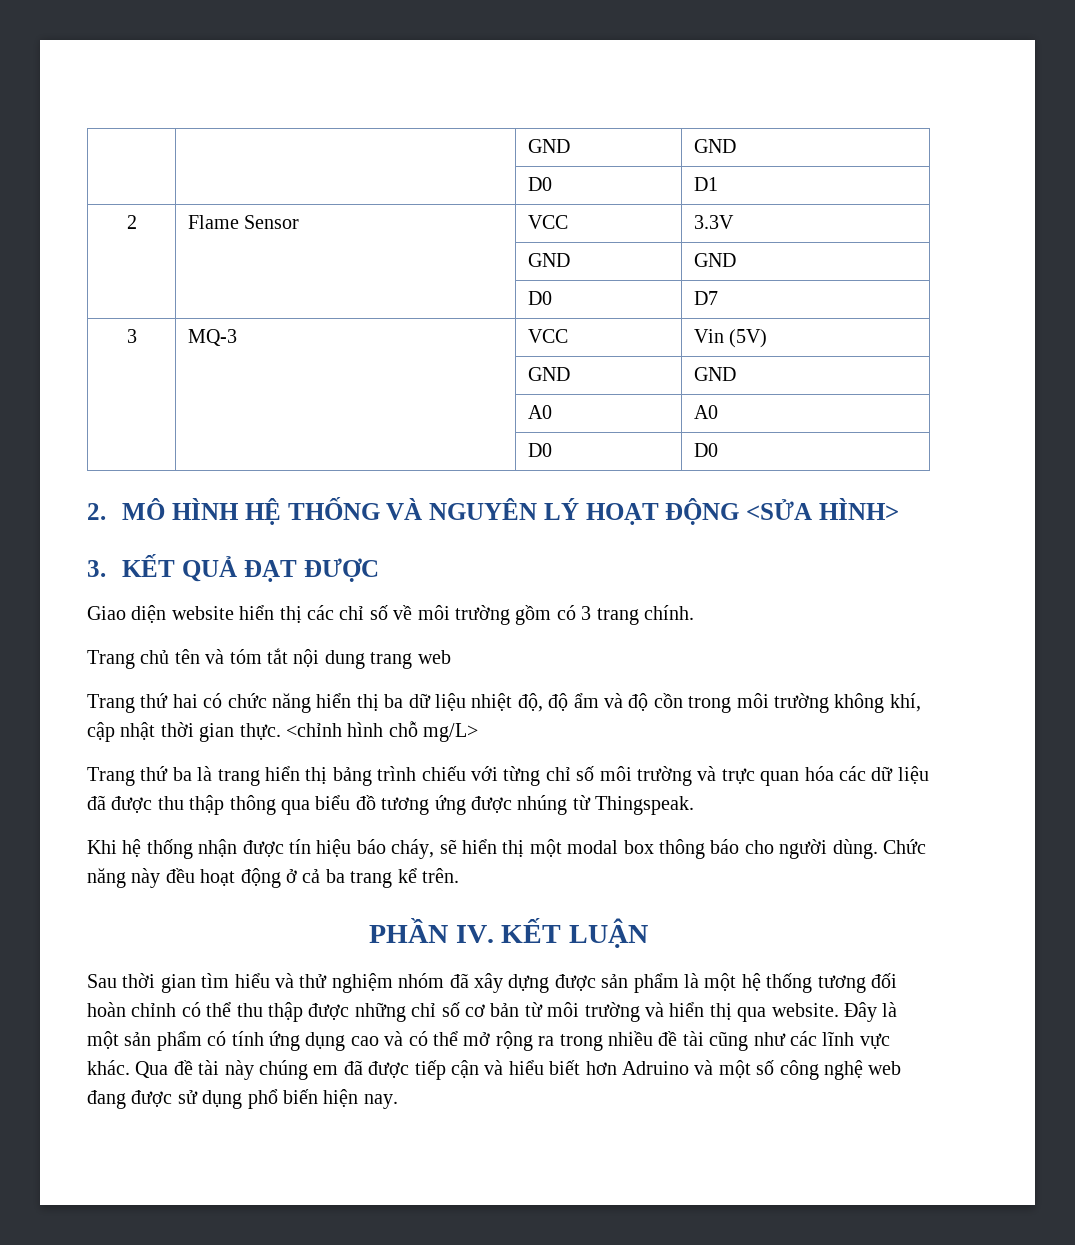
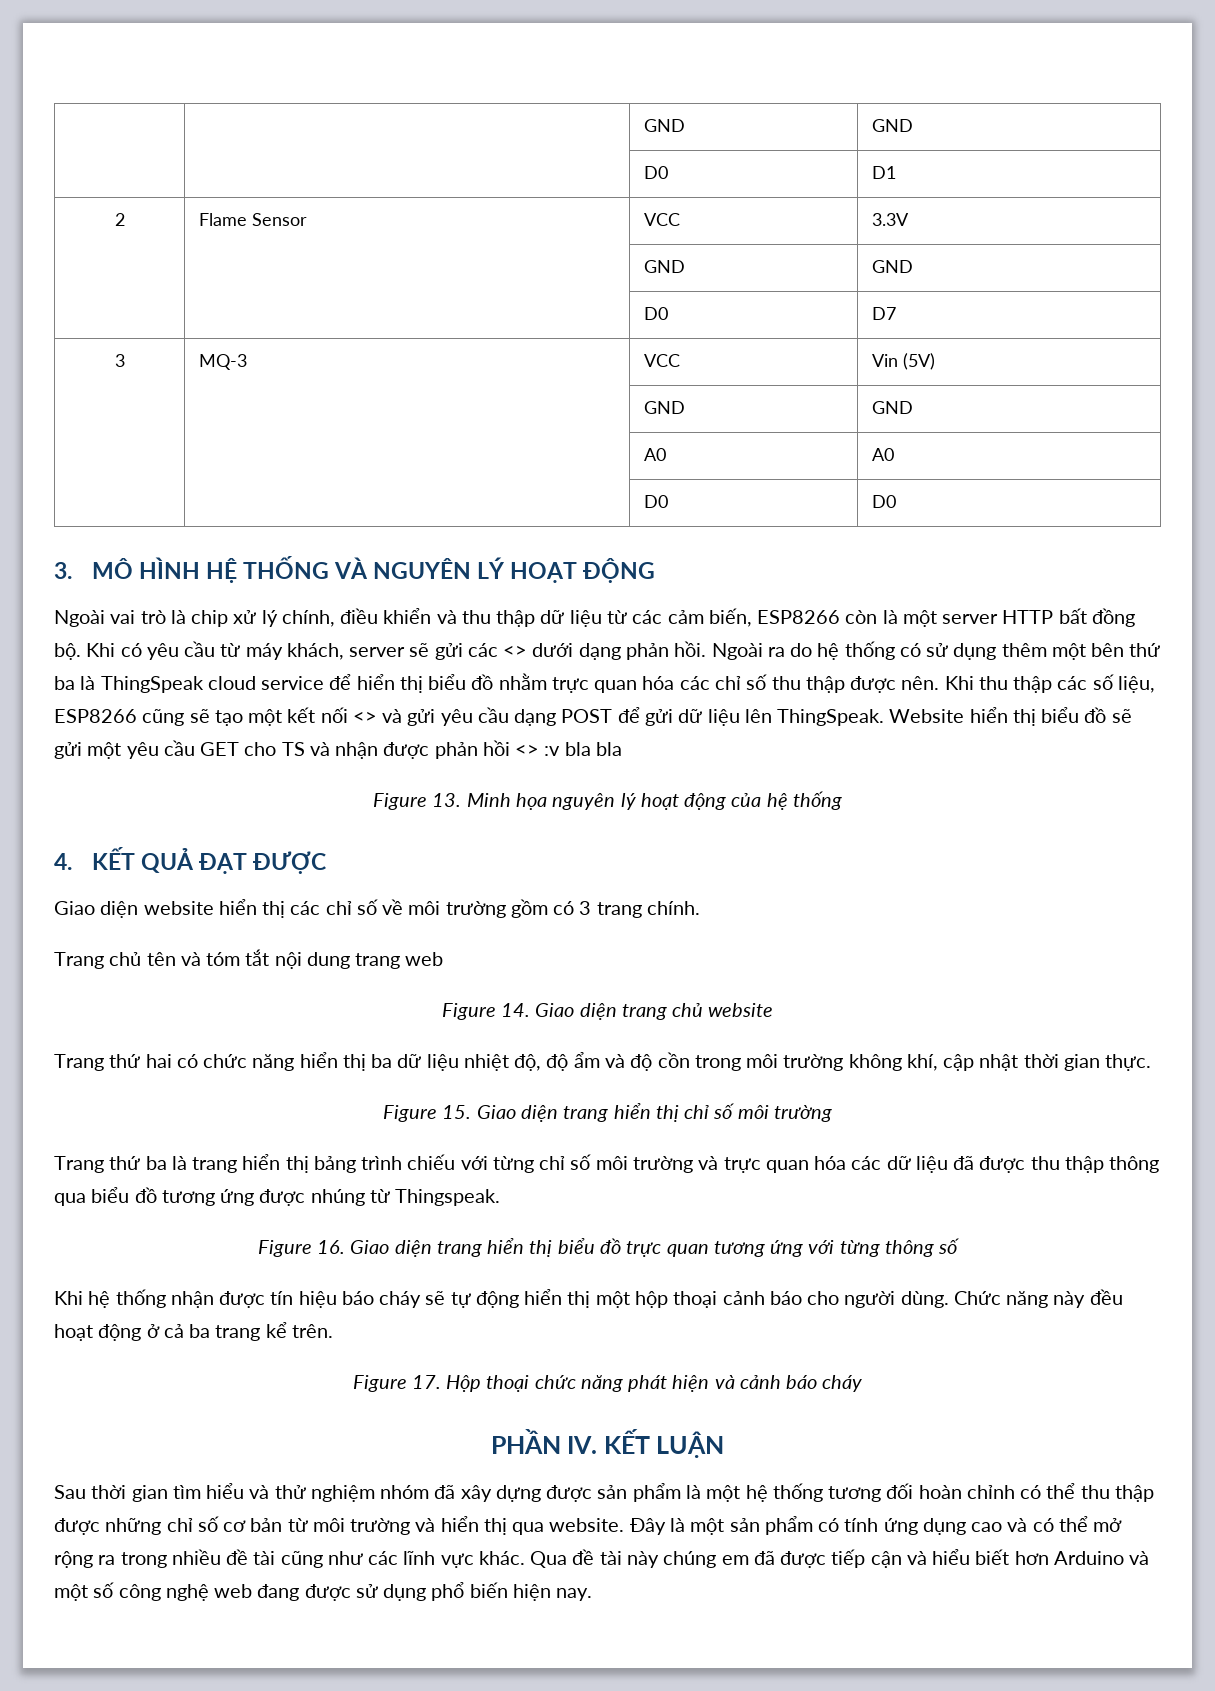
[87,503,106,520] 2. -> [54,562,72,579] 3.
[746,498,899,520] [87,560,106,577] <SỬA HÌNH> // 3. -> [54,608,1135,627] [54,641,1161,660] [54,673,1155,693] [54,707,1132,726] [54,740,622,759] [373,791,842,810] [54,853,72,870] // Ngoài vai trò là chip xử lý chính, điều khiển và thu thập dữ liệu từ các cảm biến, ESP8266 còn là một server HTTP bất đồng bộ. Khi có yêu cầu từ máy khách, server sẽ gửi các <> dưới dạng phản hồi. Ngoài ra do hệ thống có sử dụng thêm một bên thứ ba là ThingSpeak cloud service để hiển thị biểu đồ nhằm trực quan hóa các chỉ số thu thập được nên. Khi thu thập các số liệu, ESP8266 cũng sẽ tạo một kết nối <> và gửi yêu cầu dạng POST để gửi dữ liệu lên ThingSpeak. Website hiển thị biểu đồ sẽ gửi một yêu cầu GET cho TS và nhận được phản hồi <> :v bla bla // Figure 13. Minh họa nguyên lý hoạt động của hệ thống // 4.
(451, 657) none -> [441,1003,774,1020] // Figure 14. Giao diện trang chủ website
[286,721,479,742] <chỉnh hình chỗ mg/L> -> [383,1103,832,1122] // Figure 15. Giao diện trang hiển thị chỉ số môi trường
(695, 805) none -> [257,1238,960,1257] // Figure 16. Giao diện trang hiển thị biểu đồ trực quan tương ứng với từng thông số
[391,839,705,859] cháy, sẽ hiển thị một modal box thông -> [379,1289,765,1308] cháy sẽ tự động hiển thị một hộp thoại cảnh
(459, 875) none -> [352,1375,863,1392] // Figure 17. Hộp thoại chức năng phát hiện và cảnh báo cháy
[621,1061,689,1075] Adruino -> [1053,1551,1124,1565] Arduino

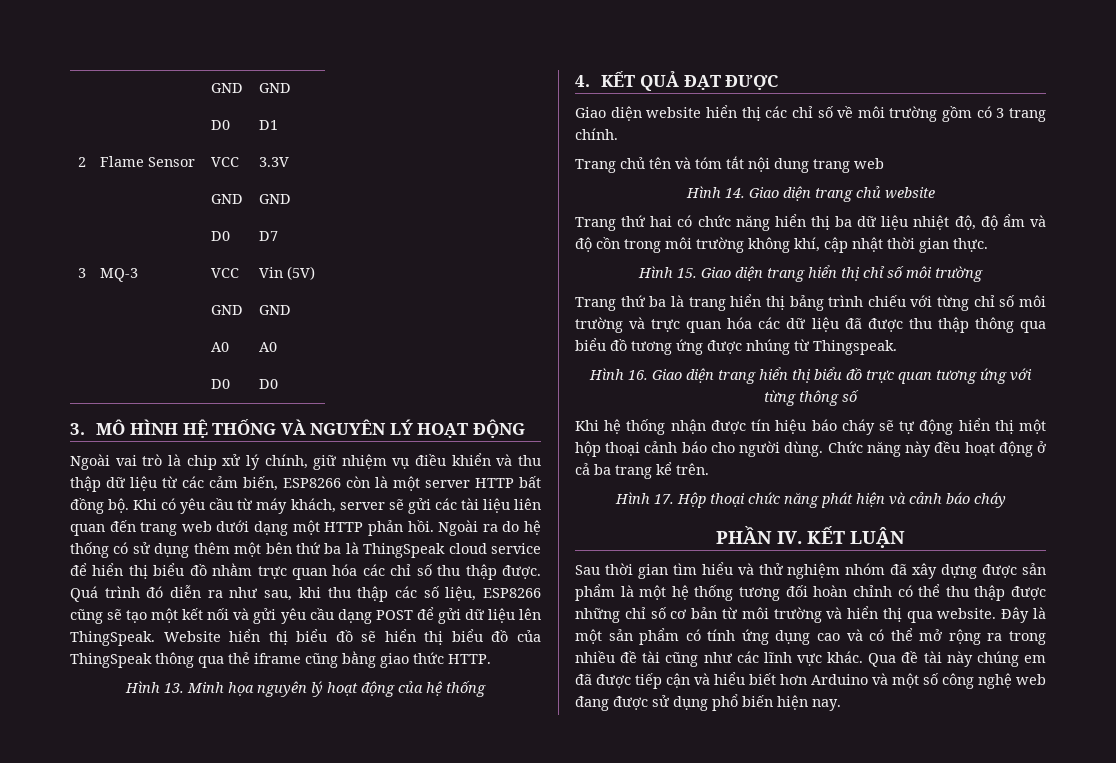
(335, 618) none -> [313,454,410,470] giữ nhiệm vụ
[503,643,621,660] <> dưới dạng -> [460,498,541,513] [70,520,364,536] tài liệu liên quan đến trang web dưới dạng một HTTP
[850,676,974,693] được nên. Khi -> [502,565,542,579] [70,585,321,602] được. Quá trình đó diễn ra như sau, khi
[352,711,377,723] <> -> (230, 614) none
[54,740,622,759] [373,793,428,810] gửi một yêu cầu GET cho TS và nhận được phản hồi <> :v bla bla // Figure -> [384,629,542,645] [70,651,491,668] [125,681,160,693] hiển thị biểu đồ của ThingSpeak thông qua thẻ iframe cũng bằng giao thức HTTP. // Hình
[441,1003,496,1020] Figure -> [685,186,721,198] Hình
[383,1105,438,1122] Figure -> [638,266,673,278] Hình
[257,1240,312,1257] Figure -> [589,368,624,380] Hình
[352,1375,407,1392] Figure -> [614,492,650,504] Hình

